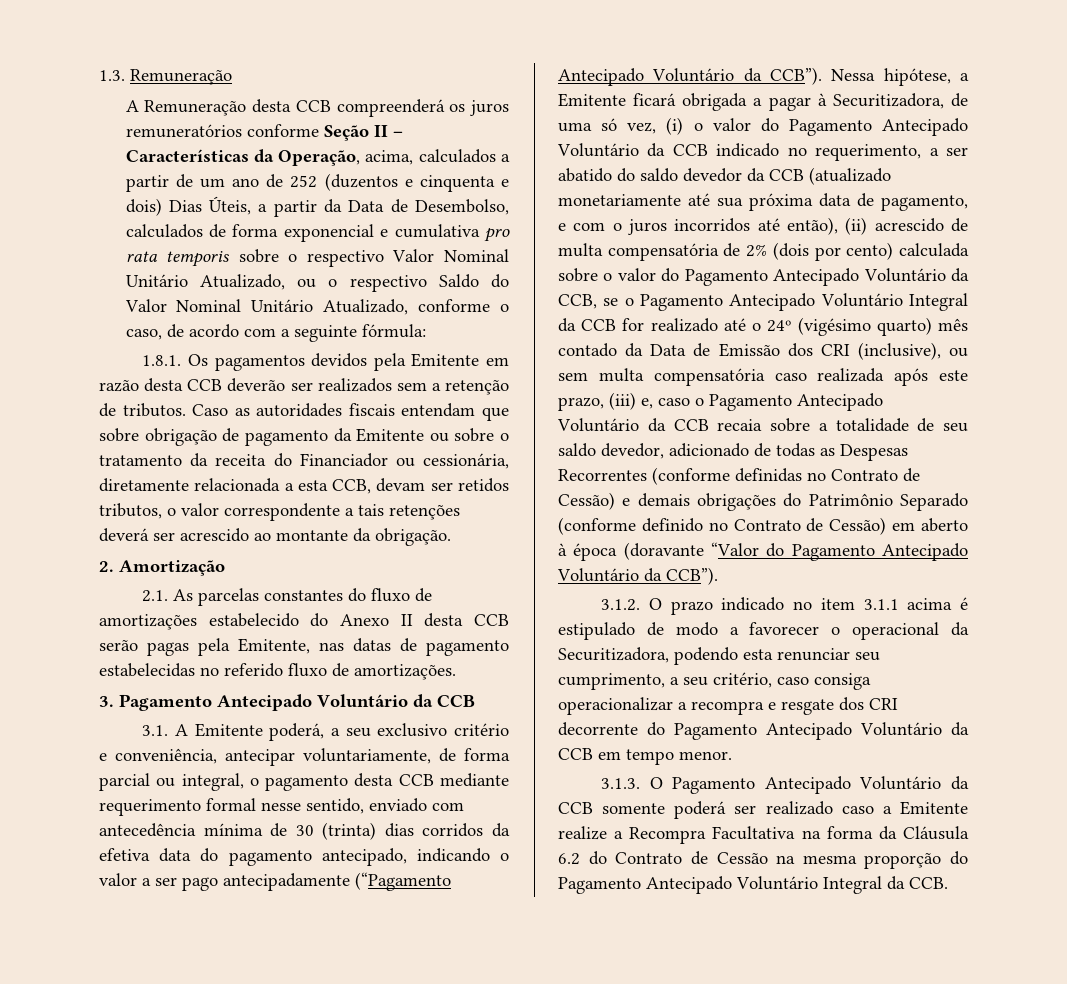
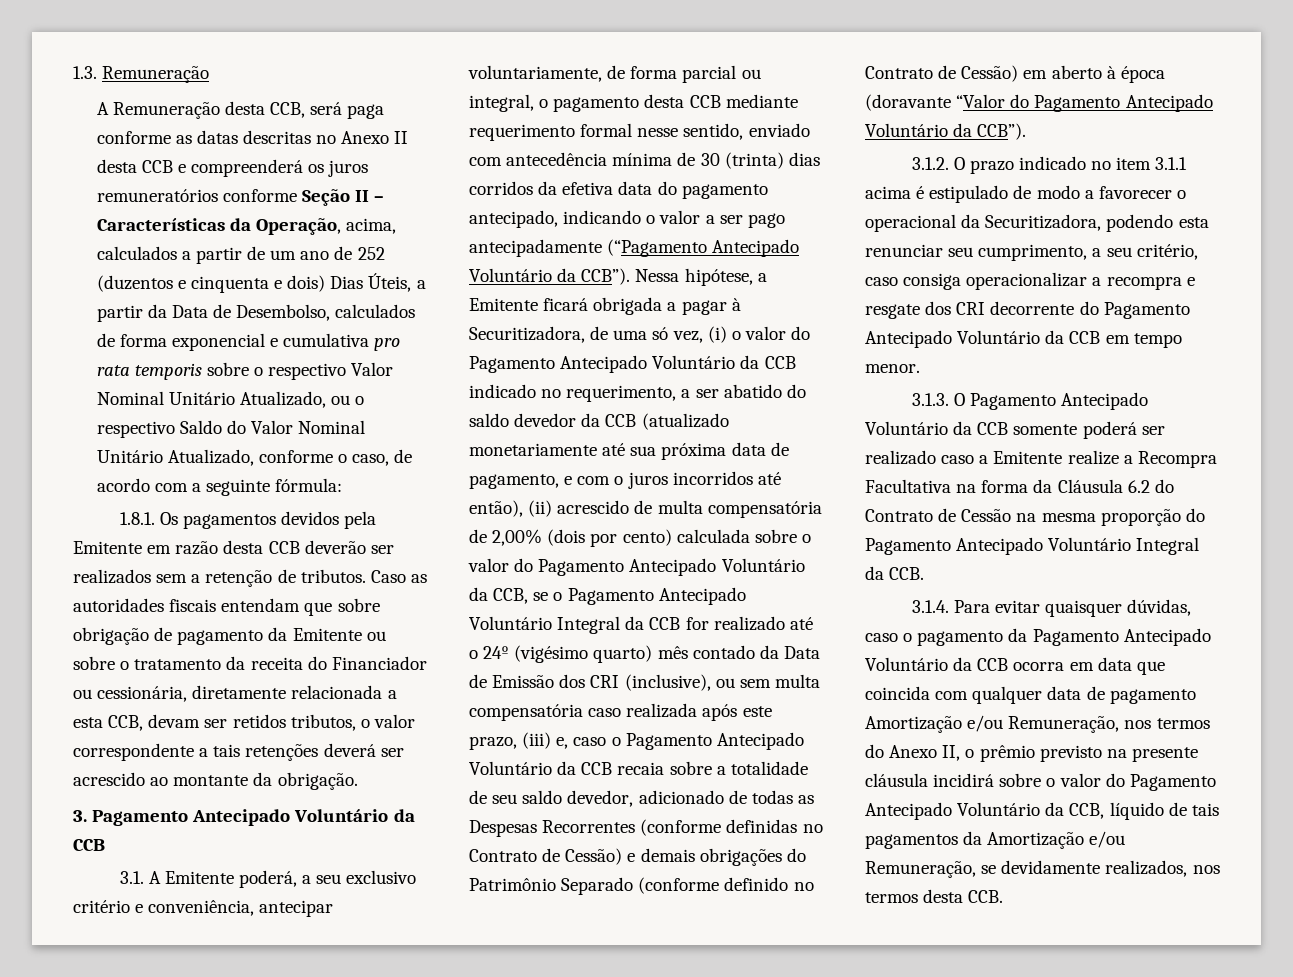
[295,100,331,112] CCB -> [269,102,385,119] [96,130,409,144] [96,159,186,173] CCB, será paga conforme as datas descritas no Anexo II desta CCB e
[99,560,225,576] [142,588,433,606] [99,613,510,630] [99,638,509,656] [99,663,456,680] // 2. Amortização // 2.1. As parcelas constantes do fluxo de amortizações estabelecido do Anexo II desta CCB serão pagas pela Emitente, nas datas de pagamento estabelecidas no referido fluxo de amortizações. -> (358, 781) none
[746,244,768,257] 2% -> [492,529,543,546] 2,00%
(948, 883) none -> [911,599,1192,617] [865,628,1211,646] [865,657,1165,675] [865,686,1196,704] [865,715,1210,733] [865,744,1198,762] [865,773,1216,791] [865,802,1219,820] [865,831,1126,849] [865,860,1220,878] [865,889,1004,903] // 3.1.4. Para evitar quaisquer dúvidas, caso o pagamento da Pagamento Antecipado Voluntário da CCB ocorra em data que coincida com qualquer data de pagamento Amortização e/ou Remuneração, nos termos do Anexo II, o prêmio previsto na presente cláusula incidirá sobre o valor do Pagamento Antecipado Voluntário da CCB, líquido de tais pagamentos da Amortização e/ou Remuneração, se devidamente realizados, nos termos desta CCB.

